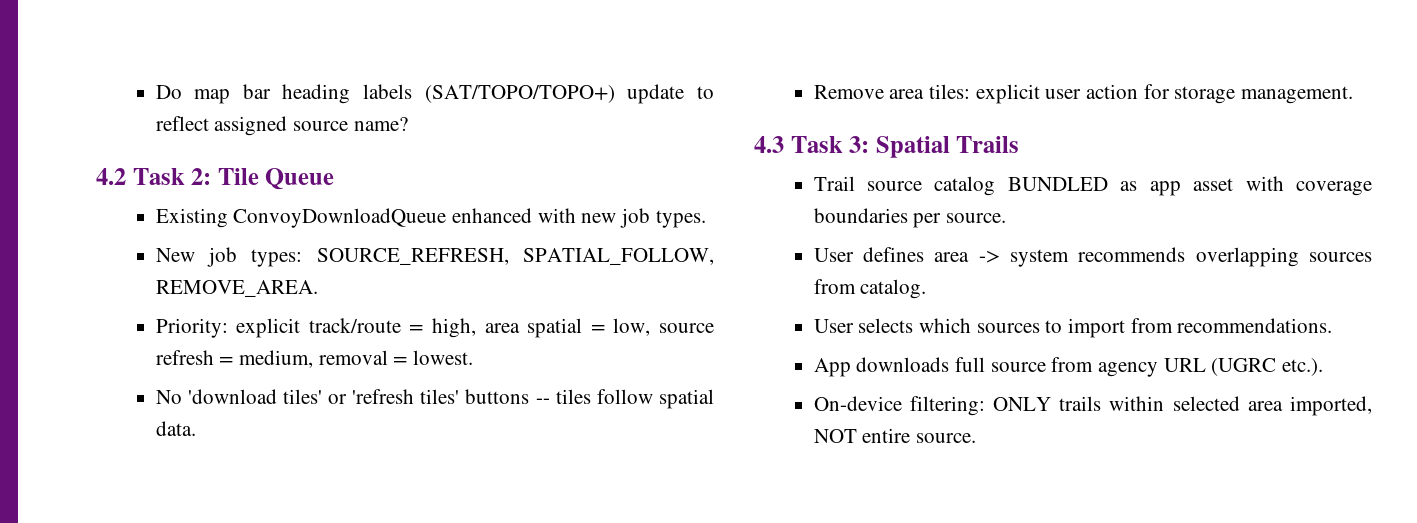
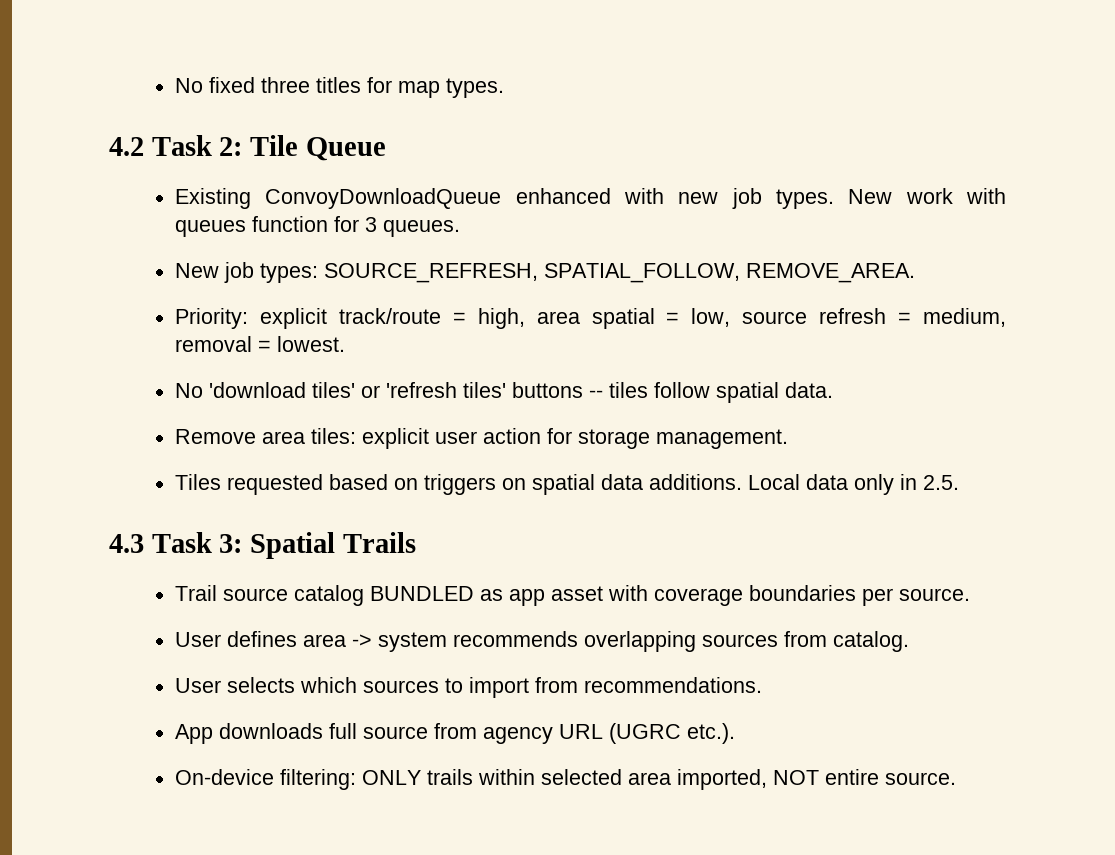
[155,84,714,104] [155,116,408,136] Do map bar heading labels (SAT/TOPO/TOPO+) update to reflect assigned source name? -> [175,77,505,98] No fixed three titles for map types.
(706, 219) none -> [848,188,1006,204] [175,216,461,237] New work with queues function for 3 queues.
(1353, 95) none -> [175,474,960,495] // Tiles requested based on triggers on spatial data additions. Local data only in 2.5.

